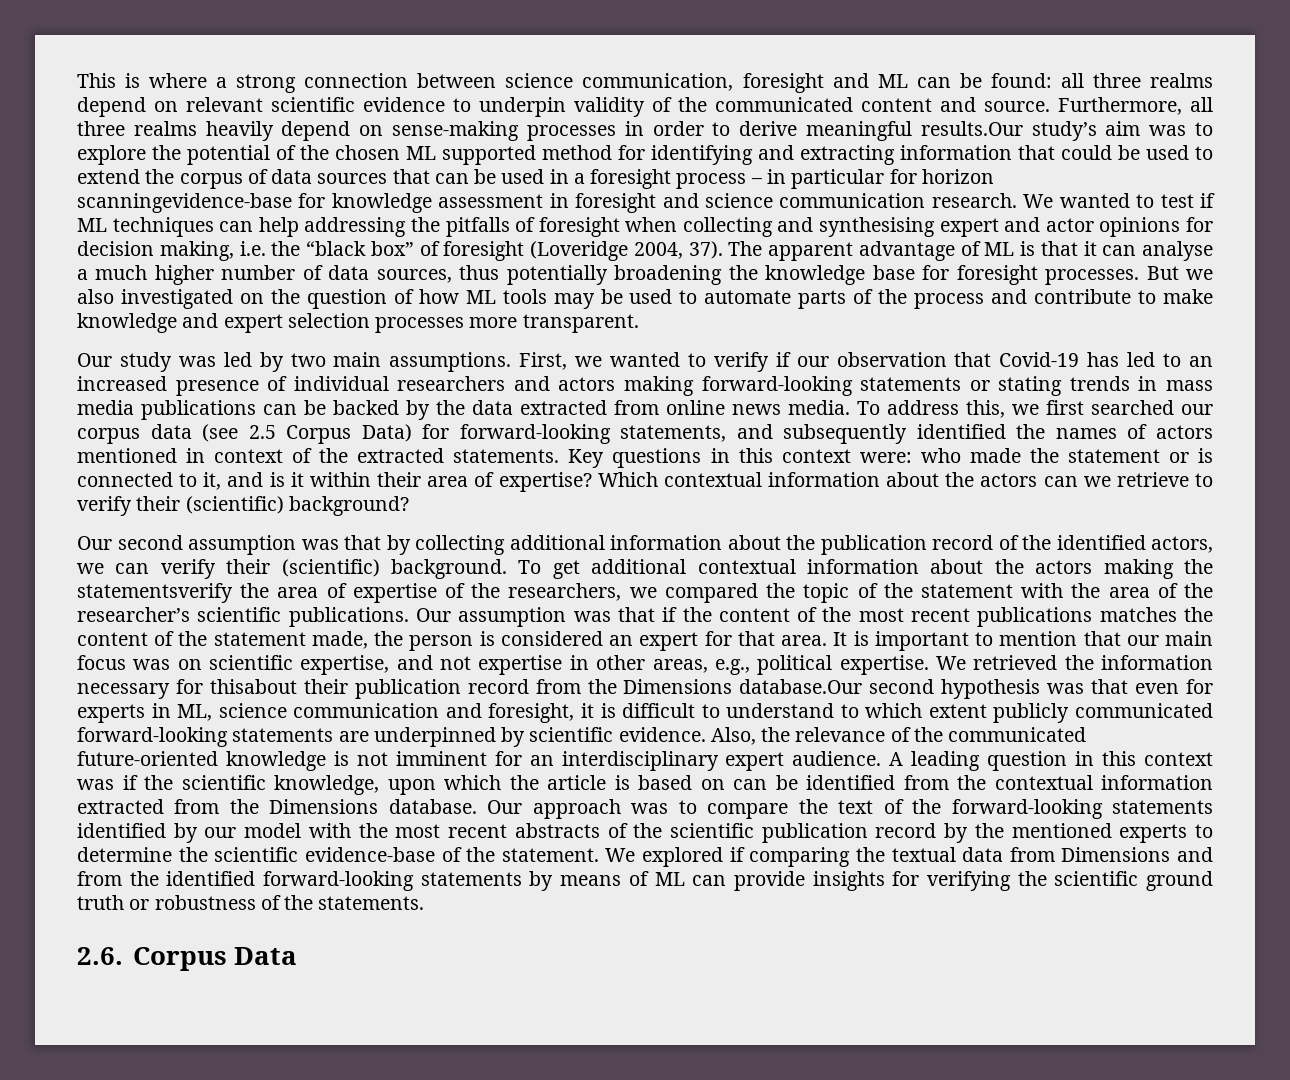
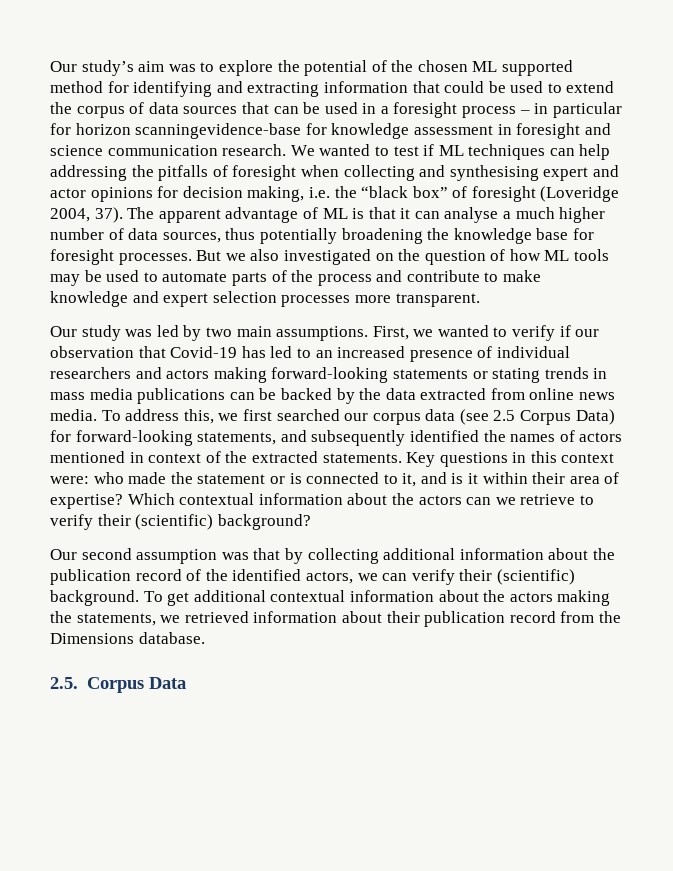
[77,73,1213,93] [77,97,1213,117] [77,121,1023,141] This is where a strong connection between science communication, foresight and ML can be found: all three realms depend on relevant scientific evidence to underpin validity of the communicated content and source. Furthermore, all three realms heavily depend on sense-making processes in order to derive meaningful results.Our -> [50,61,77,72] Our
[77,583,1213,603] [77,607,1213,627] [77,631,1213,651] [77,655,1214,675] [77,679,297,699] statementsverify the area of expertise of the researchers, we compared the topic of the statement with the area of the researcher’s scientific publications. Our assumption was that if the content of the most recent publications matches the content of the statement made, the person is considered an expert for that area. It is important to mention that our main focus was on scientific expertise, and not expertise in other areas, e.g., political expertise. We retrieved the information necessary for thisabout -> [76,611,382,626] statements, we retrieved information about
[739,679,1214,699] [77,703,1213,723] [77,727,1087,747] [77,751,1214,771] [77,775,1213,795] [77,799,1214,819] [77,823,1213,843] [77,847,1213,867] [77,871,1213,891] [77,895,425,910] [77,947,123,965] database.Our second hypothesis was that even for experts in ML, science communication and foresight, it is difficult to understand to which extent publicly communicated forward-looking statements are underpinned by scientific evidence. Also, the relevance of the communicated future-oriented knowledge is not imminent for an interdisciplinary expert audience. A leading question in this context was if the scientific knowledge, upon which the article is based on can be identified from the contextual information extracted from the Dimensions database. Our approach was to compare the text of the forward-looking statements identified by our model with the most recent abstracts of the scientific publication record by the mentioned experts to determine the scientific evidence-base of the statement. We explored if comparing the textual data from Dimensions and from the identified forward-looking statements by means of ML can provide insights for verifying the scientific ground truth or robustness of the statements. // 2.6. -> [138,632,205,644] [50,677,78,689] database. // 2.5.

